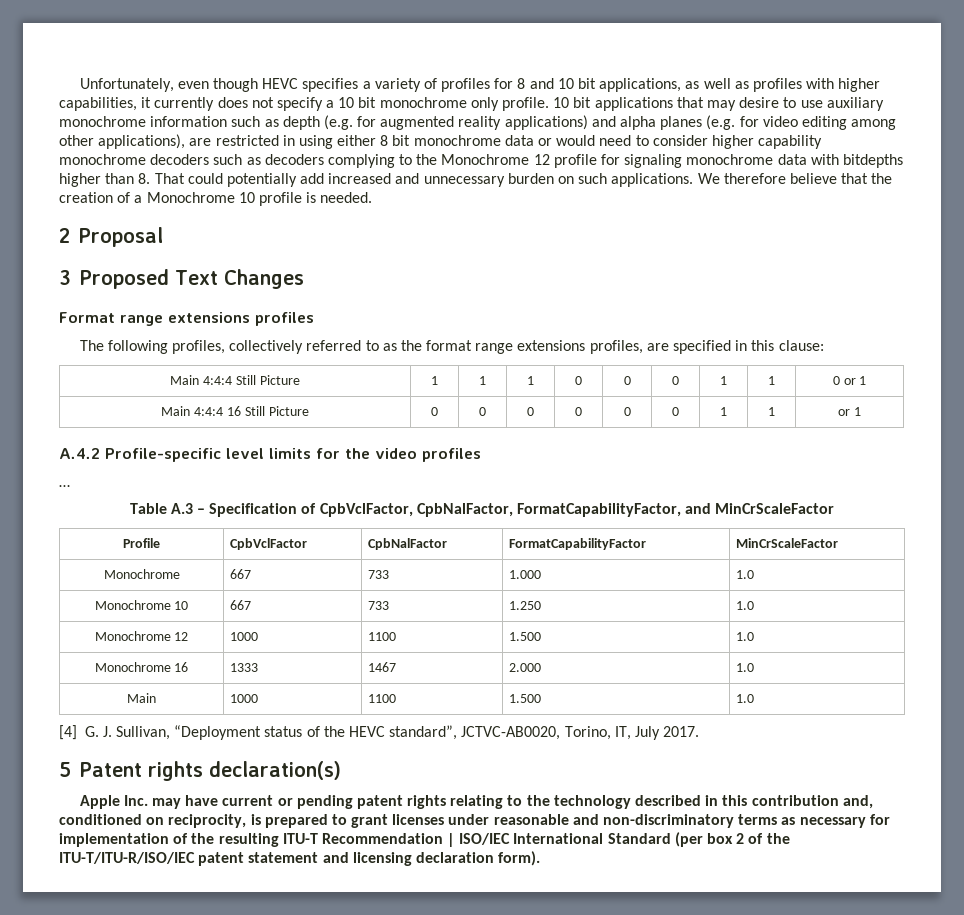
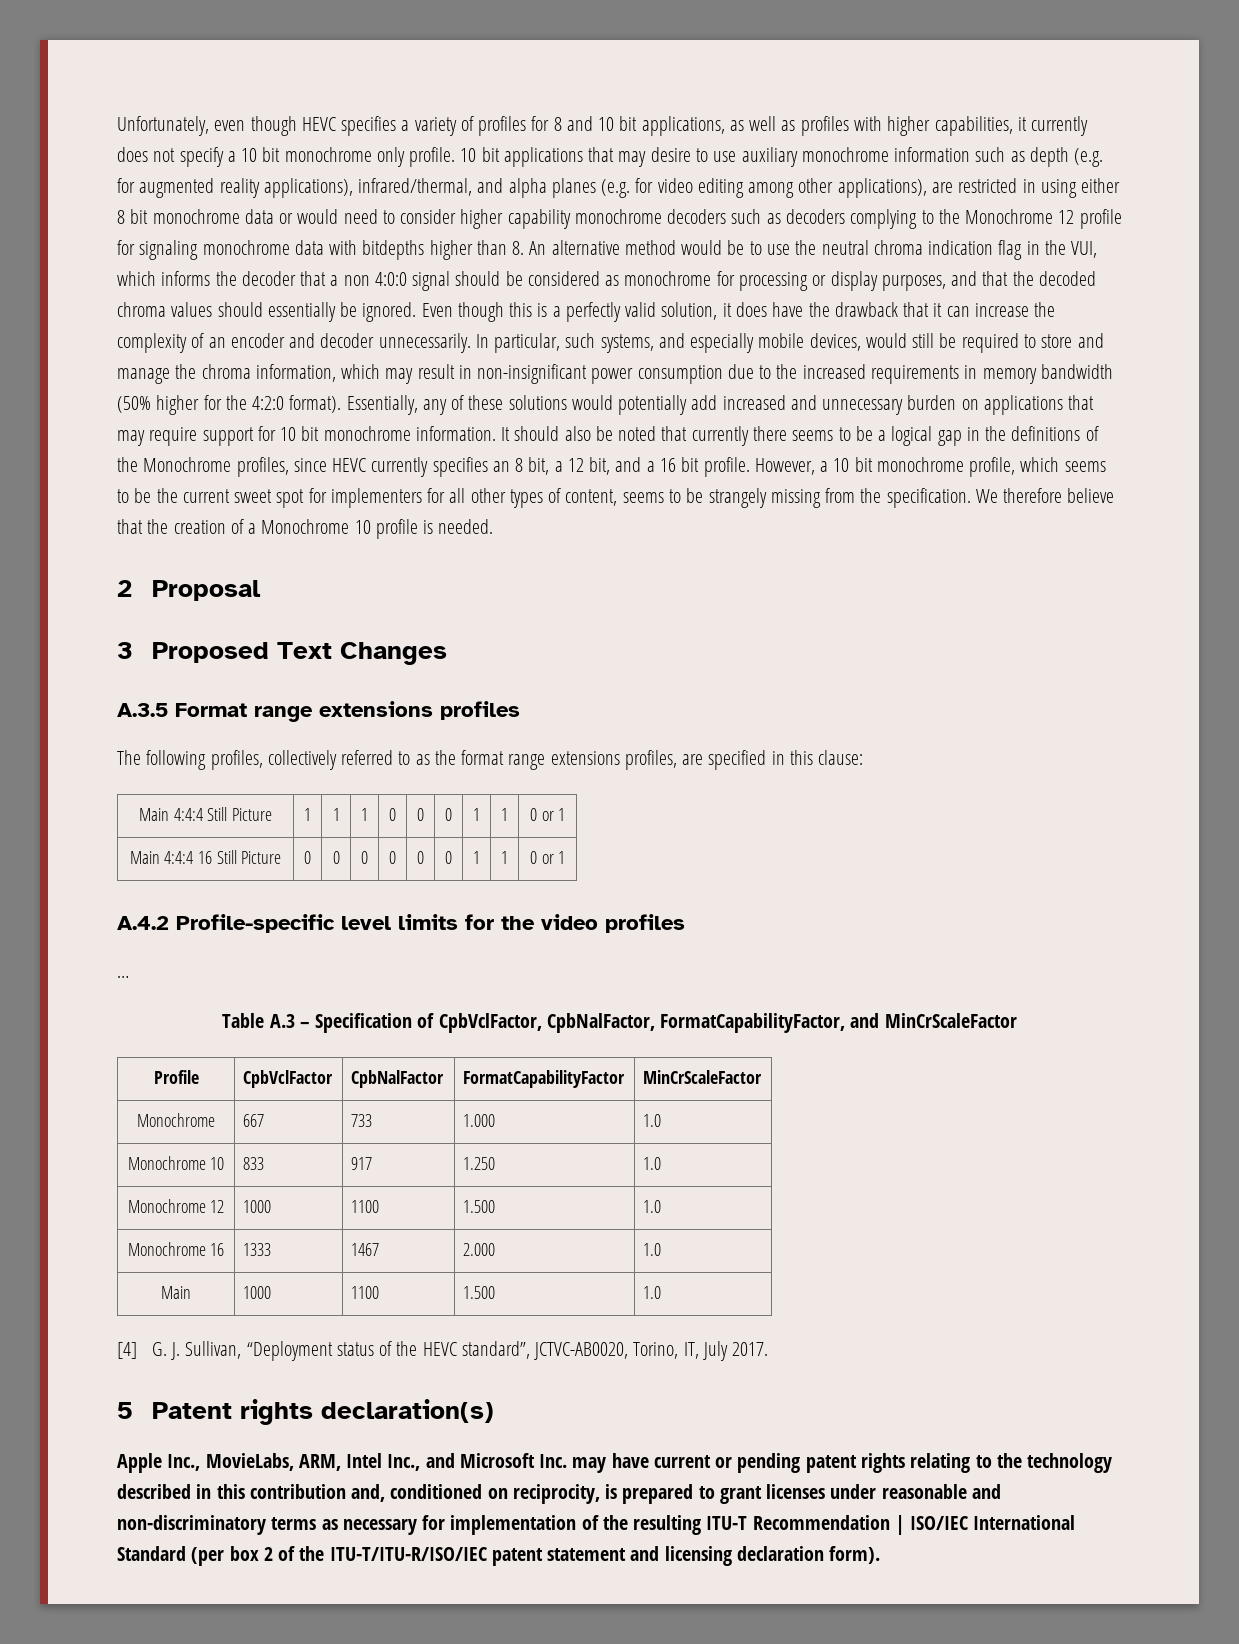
[504,115,588,130] applications) -> [263,178,473,198] applications), infrared/thermal,
[154,173,223,184] That could -> [529,240,1098,260] [117,271,1096,291] [117,302,1056,322] [117,333,1104,353] [117,364,1113,384] [117,395,613,415] An alternative method would be to use the neutral chroma indication flag in the VUI, which informs the decoder that a non 4:0:0 signal should be considered as monochrome for processing or display purposes, and that the decoded chroma values should essentially be ignored. Even though this is a perfectly valid solution, it does have the drawback that it can increase the complexity of an encoder and decoder unnecessarily. In particular, such systems, and especially mobile devices, would still be required to store and manage the chroma information, which may result in non-insignificant power consumption due to the increased requirements in memory bandwidth (50% higher for the 4:2:0 format). Essentially, any of these solutions would
[578,173,694,187] such applications. -> [984,395,1095,415] [117,426,1099,446] [117,457,1106,477] [117,488,971,508] applications that may require support for 10 bit monochrome information. It should also be noted that currently there seems to be a logical gap in the definitions of the Monochrome profiles, since HEVC currently specifies an 8 bit, a 12 bit, and a 16 bit profile. However, a 10 bit monochrome profile, which seems to be the current sweet spot for implementers for all other types of content, seems to be strangely missing from the specification.
(304, 279) none -> [117,703,168,717] A.3.5
(775, 411) none -> [529,851,537,864] 0
[230,600,252,610] [368,601,390,610] 667 | 733 -> [243,1157,265,1170] [351,1157,373,1170] 833 | 917
(120, 802) none -> [167,1453,535,1471] Inc., MovieLabs, ARM, Intel Inc., and Microsoft

